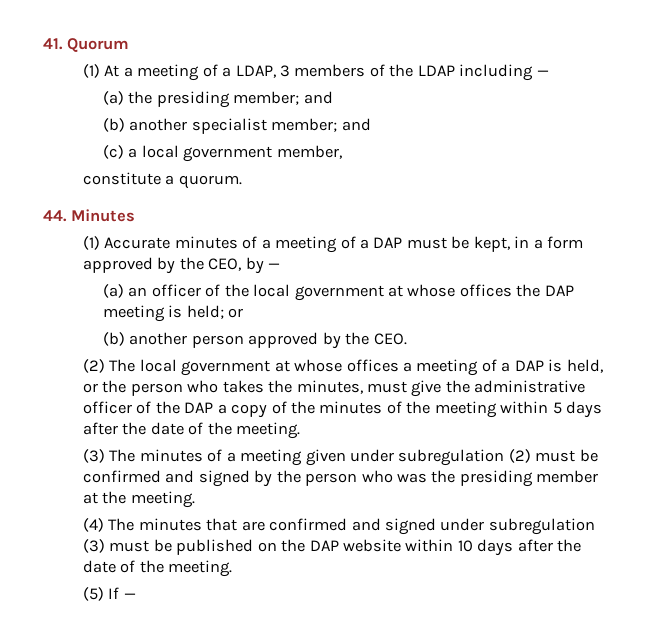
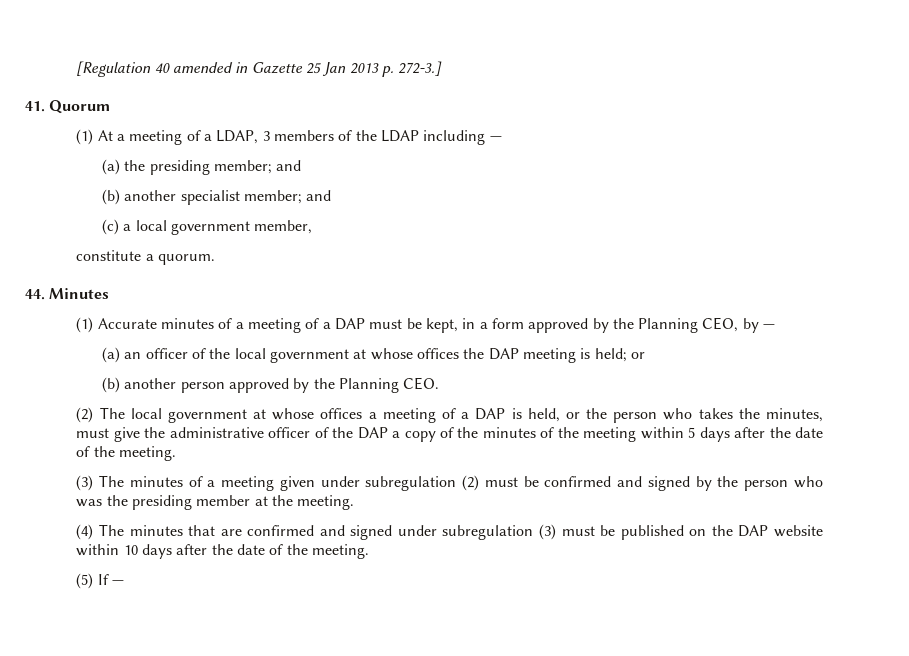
(43, 44) none -> [76,61,443,77] [Regulation 40 amended in Gazette 25 Jan 2013 p. 272-3.] //
(204, 263) none -> [638,318,699,333] Planning
(370, 338) none -> [338,378,399,393] Planning

